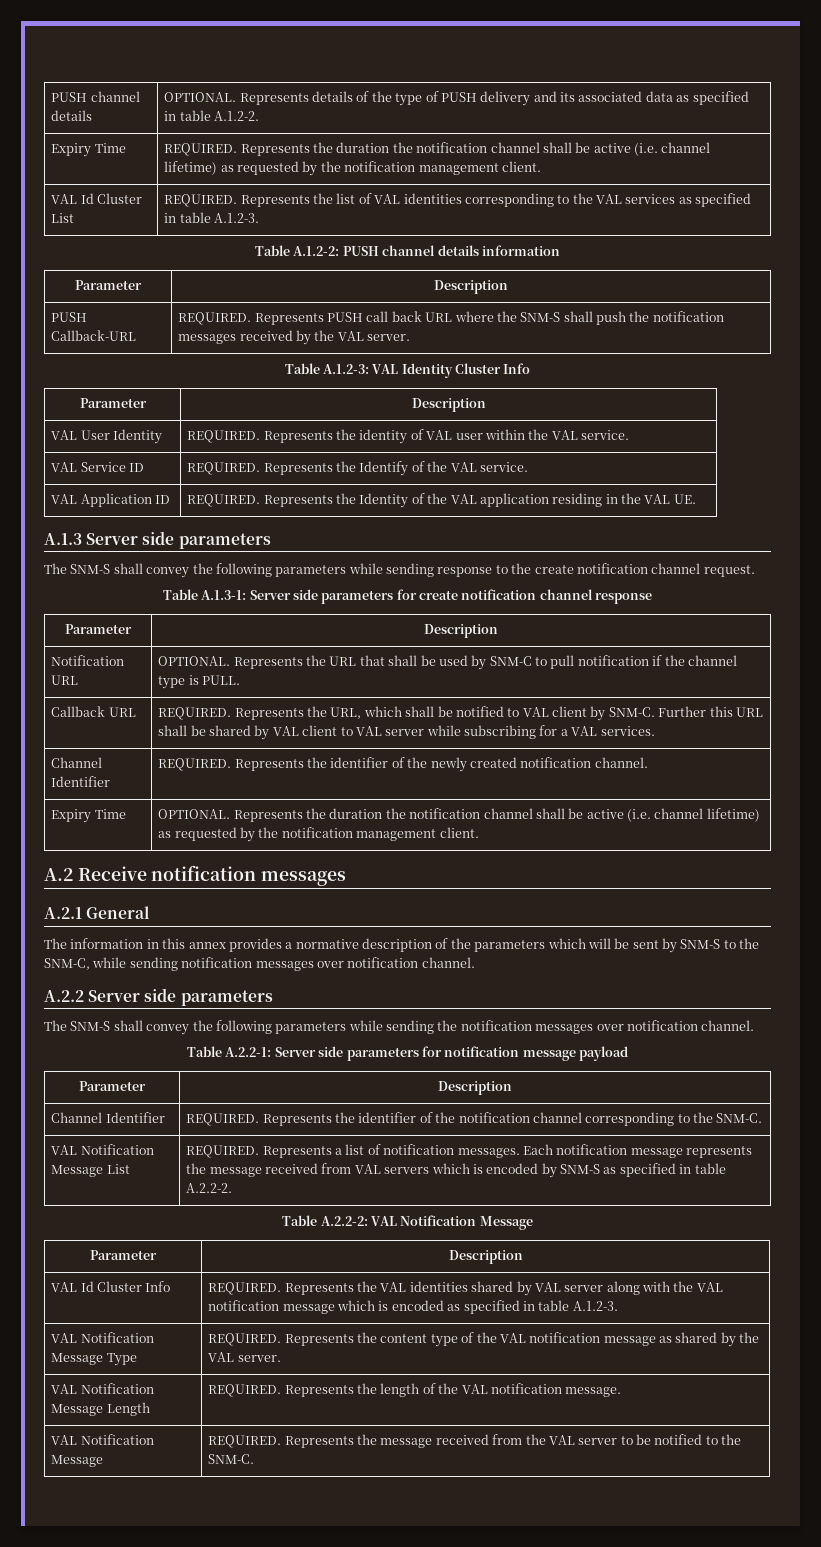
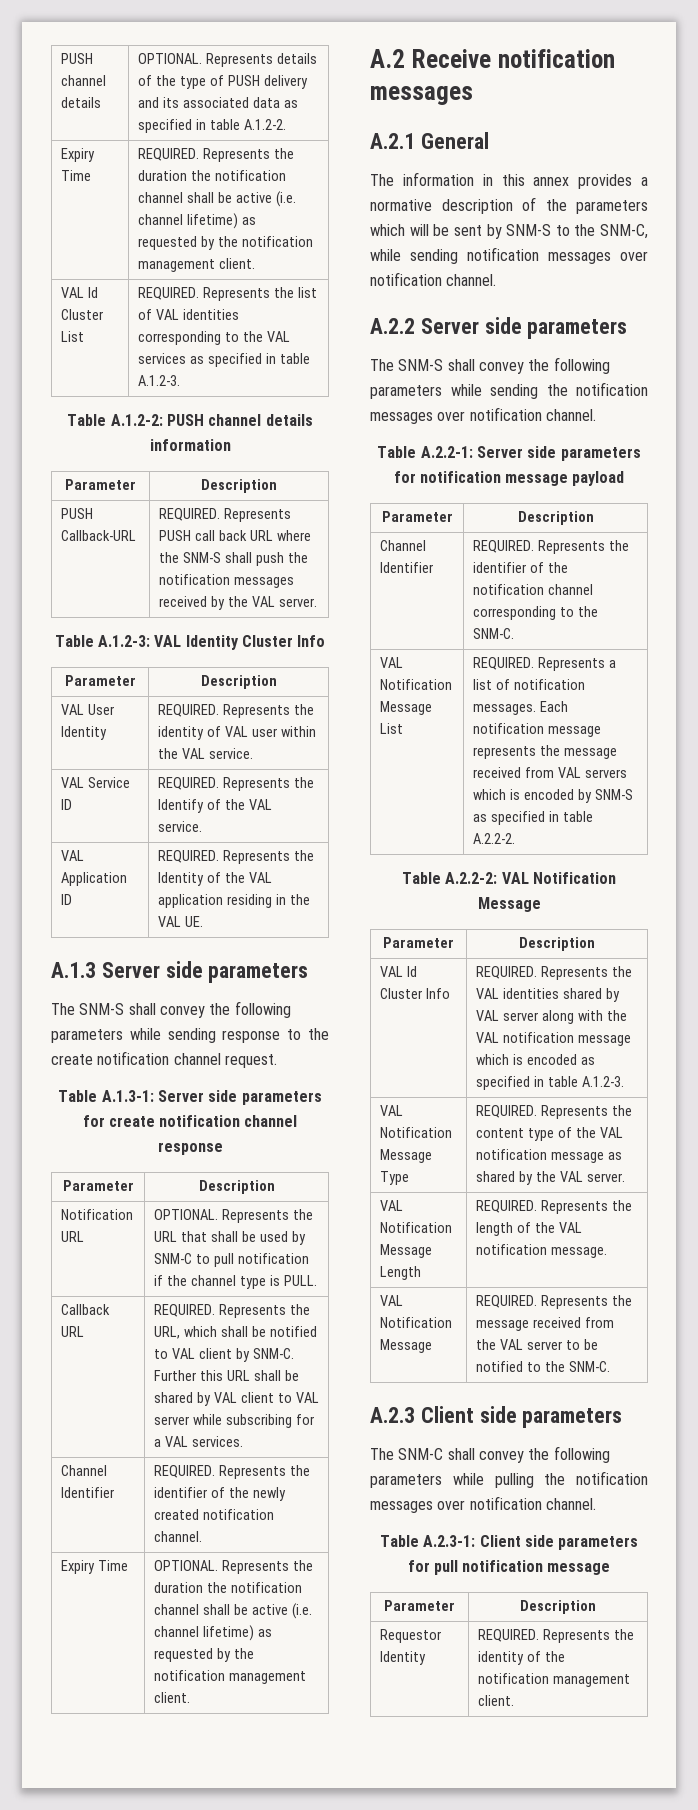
(255, 1459) none -> [370,1406,623,1428] [370,1446,610,1463] [370,1471,648,1488] [370,1496,596,1513] [379,1535,639,1550] [407,1560,611,1575] [384,1600,455,1611] [520,1600,596,1614] [380,1629,442,1643] [380,1651,427,1665] [478,1629,634,1643] [478,1651,565,1665] [478,1673,631,1687] [478,1695,515,1706] // A.2.3 Client side parameters // The SNM-C shall convey the following parameters while pulling the notification messages over notification channel. // Table A.2.3-1: Client side parameters for pull notification message // Parameter | Description // Requestor Identity | REQUIRED. Represents the identity of the notification management client.

